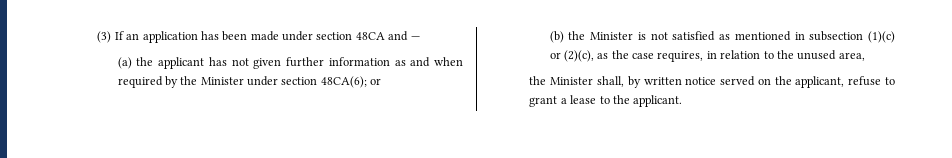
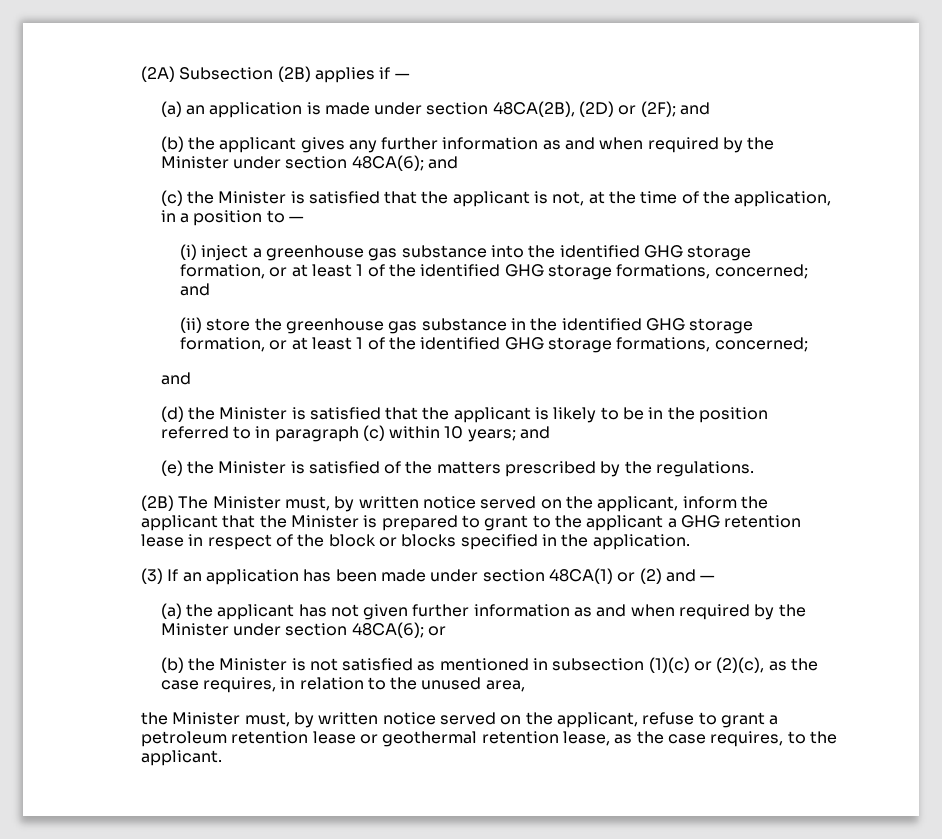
(97, 37) none -> [141,66,410,83] [160,101,711,118] [160,136,775,153] [160,155,458,171] [160,190,832,207] [160,210,304,226] [180,244,752,261] [180,264,808,280] [180,283,211,296] [180,317,754,334] [180,337,808,353] [160,372,191,385] [160,406,769,423] [160,425,551,442] [160,460,755,477] [141,495,768,512] [141,515,802,531] [141,534,690,550] (2A) Subsection (2B) applies if — // (a) an application is made under section 48CA(2B), (2D) or (2F); and // (b) the applicant gives any further information as and when required by the Minister under section 48CA(6); and // (c) the Minister is satisfied that the applicant is not, at the time of the application, in a position to — // (i) inject a greenhouse gas substance into the identified GHG storage formation, or at least 1 of the identified GHG storage formations, concerned; and // (ii) store the greenhouse gas substance in the identified GHG storage formation, or at least 1 of the identified GHG storage formations, concerned; // and // (d) the Minister is satisfied that the applicant is likely to be in the position referred to in paragraph (c) within 10 years; and // (e) the Minister is satisfied of the matters prescribed by the regulations. // (2B) The Minister must, by written notice served on the applicant, inform the applicant that the Minister is prepared to grant to the applicant a GHG retention lease in respect of the block or blocks specified in the application. //
[355,32,385,40] 48CA -> [548,568,662,584] 48CA(1) or (2)
[596,76,624,87] shall, -> [244,712,290,727] must,
[570,95,597,104] lease -> [141,731,784,747] petroleum retention lease or geothermal retention lease, as the case requires,

